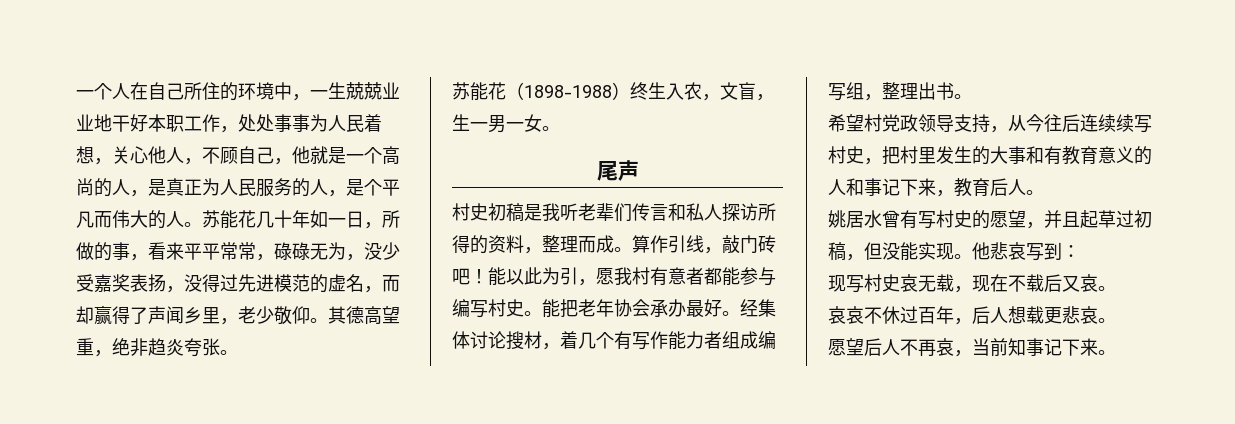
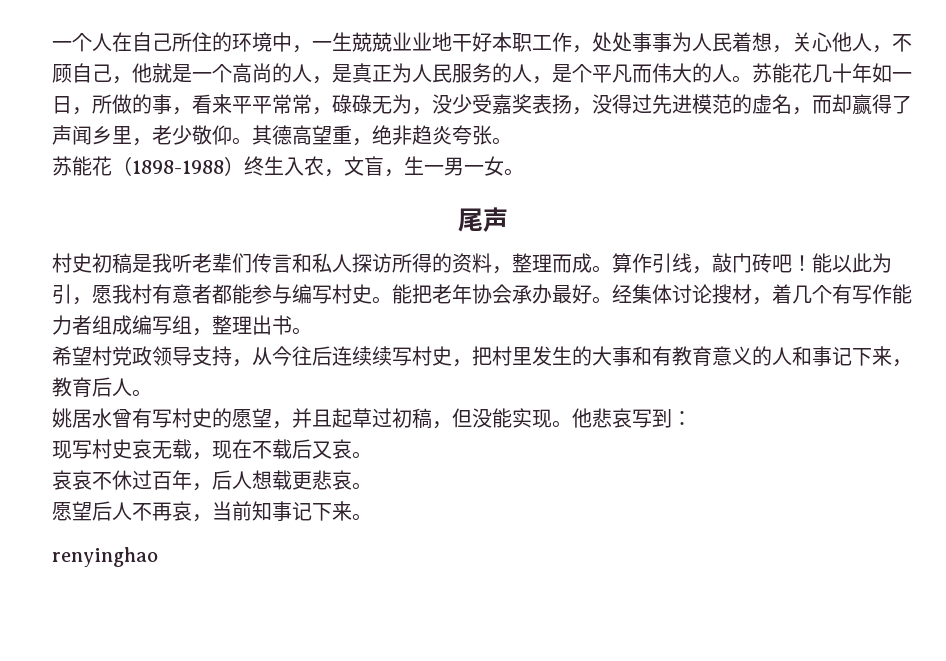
(1116, 352) none -> [52,547,158,567] // renyinghao

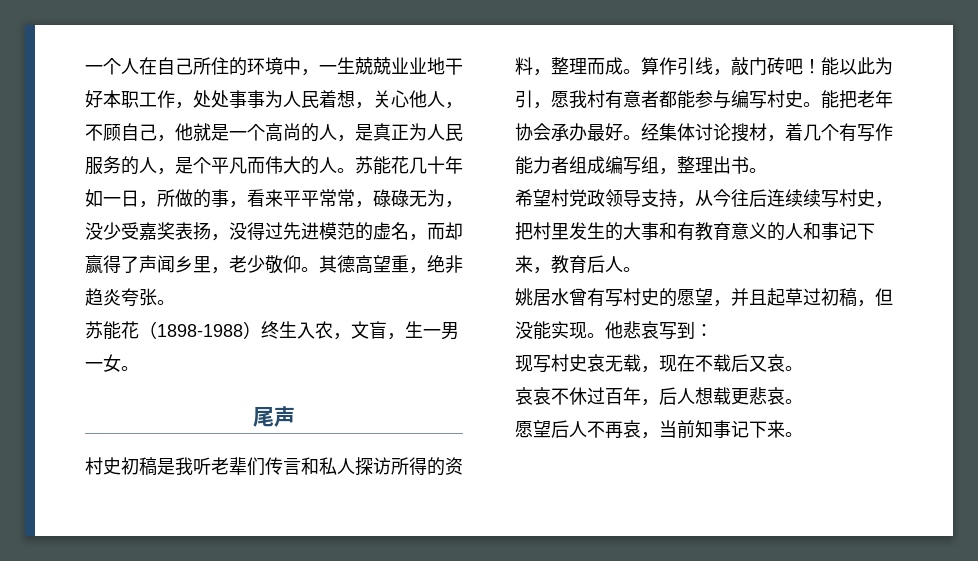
[52,547,158,567] // renyinghao -> (803, 434) none

